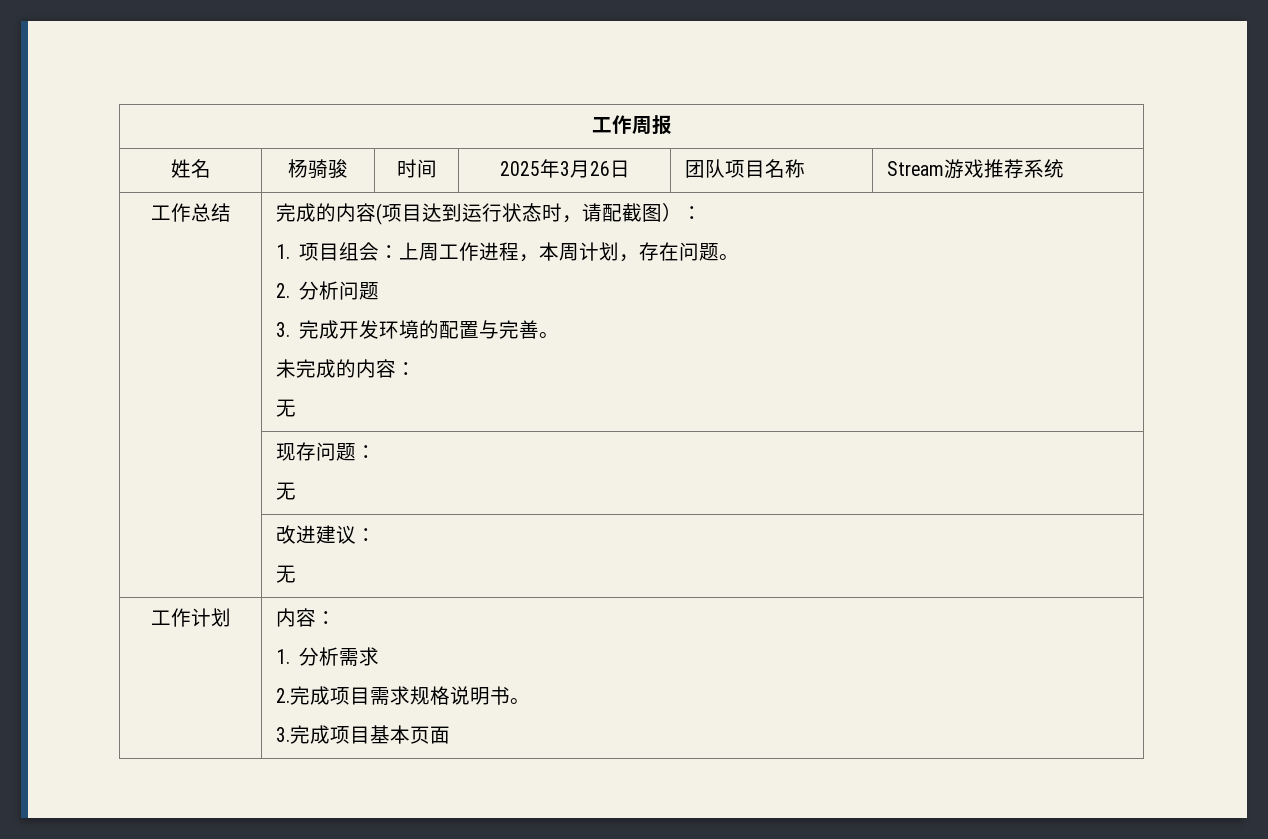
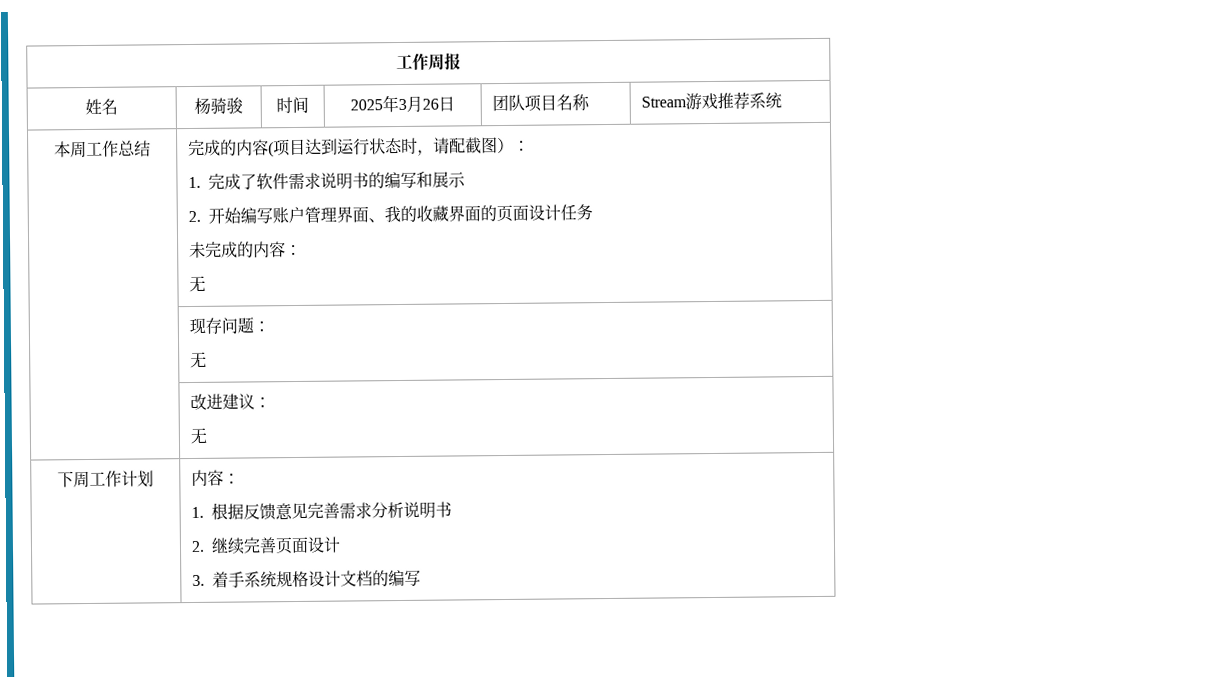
(1064, 168) none -> [54,141,87,159] 本周
[299,242,740,262] [275,281,380,300] [275,320,560,339] 项目组会：上周工作进程，本周计划，存在问题。 // 2.分析问题 // 3.完成开发环境的配置与完善。 -> [208,171,467,190] [188,204,594,224] 完成了软件需求说明书的编写和展示 // 2.开始编写账户管理界面、我的收藏界面的页面设计任务
(296, 574) none -> [57,470,90,489] 下周
[299,647,380,666] [275,686,530,705] [275,725,450,744] 分析需求 // 2.完成项目需求规格说明书。 // 3.完成项目基本页面 -> [211,501,453,521] [191,536,342,555] [192,569,422,588] 根据反馈意见完善需求分析说明书 // 2.继续完善页面设计 // 3.着手系统规格设计文档的编写

